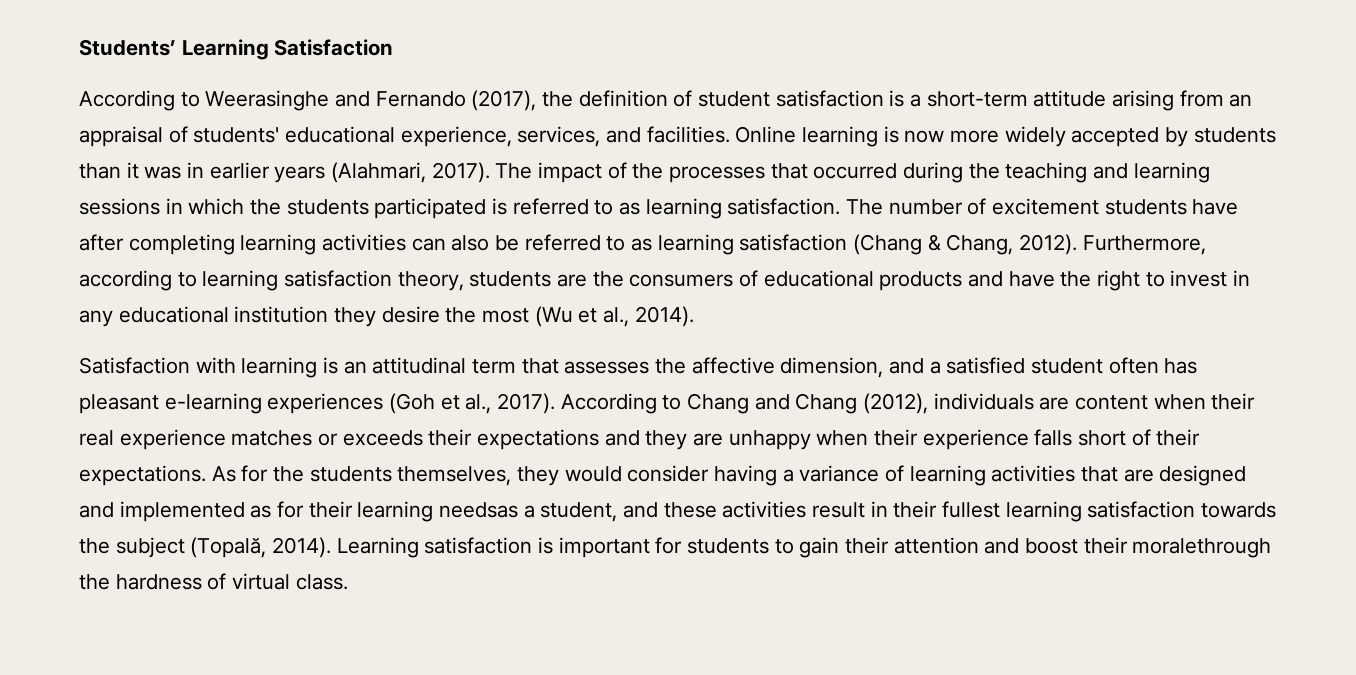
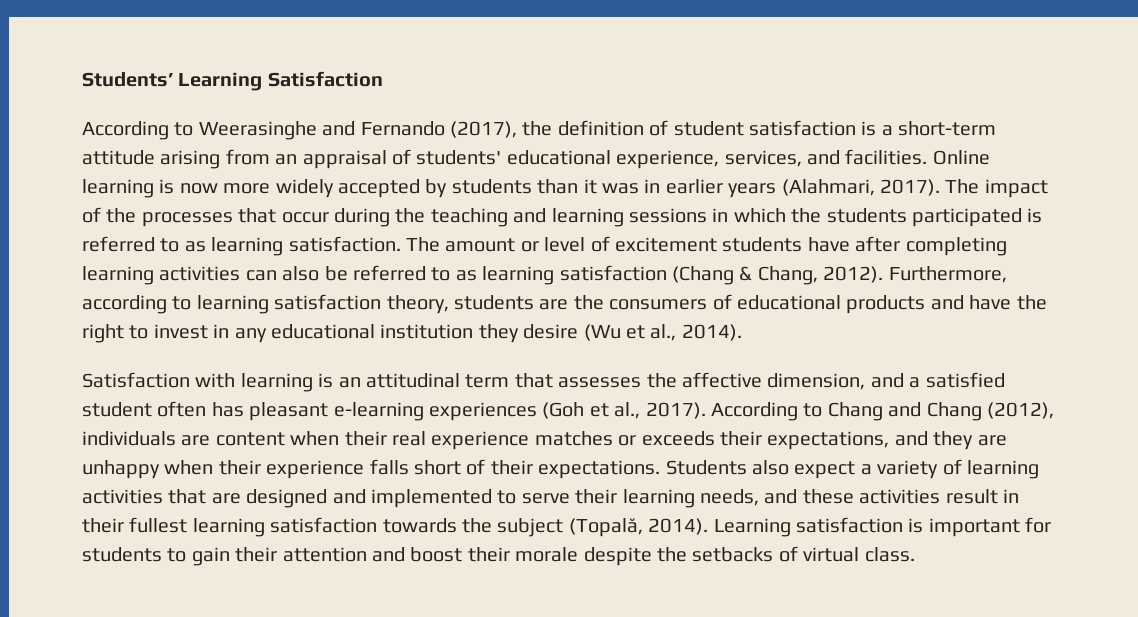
[813,163,898,179] occurred -> [281,212,329,223] occur
[888,199,963,215] number -> [445,237,586,252] amount or level
[445,307,530,323] the most -> (579, 331) none
[477,429,600,450] expectations -> [767,431,890,450] expectations,
[211,465,880,486] As for the students themselves, they would consider having a variance -> [665,460,939,479] Students also expect a variety
[250,501,618,522] as for their learning needsas a student, -> [497,489,759,508] to serve their learning needs,
[1132,538,1272,558] [79,574,202,590] moralethrough the hardness -> [515,547,774,566] morale despite the setbacks

